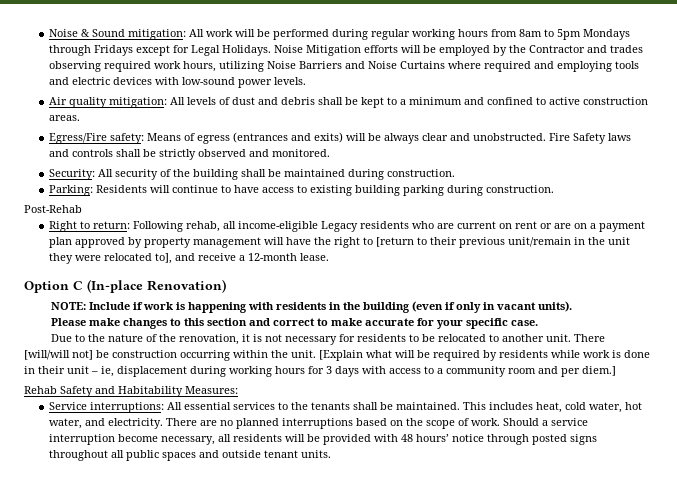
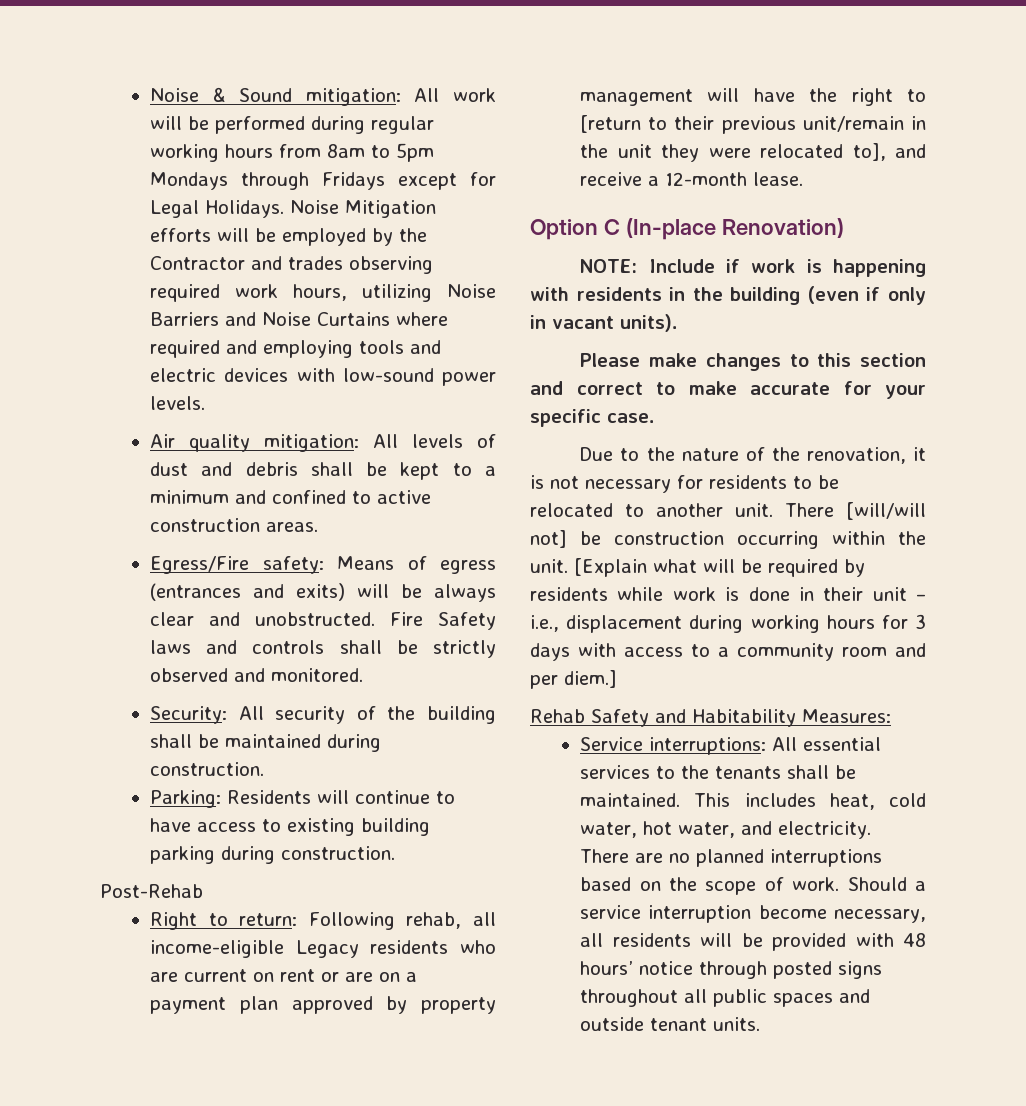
[101,366,114,377] ie, -> [530,615,559,632] i.e.,

